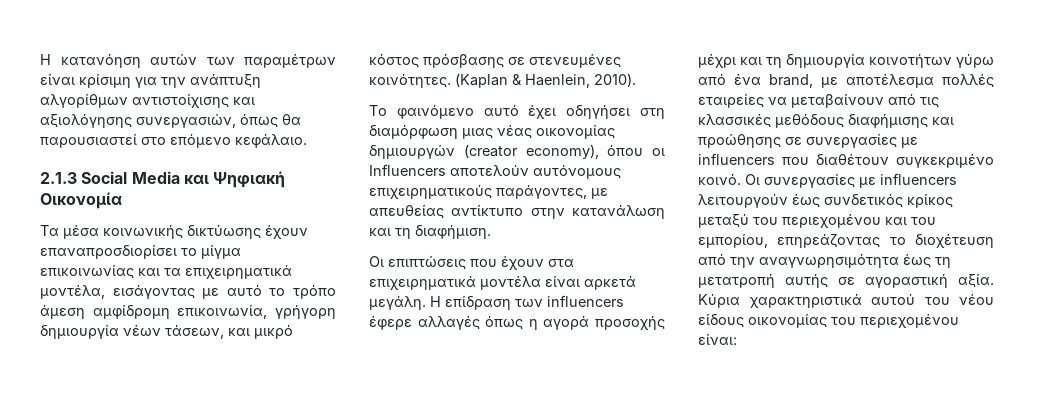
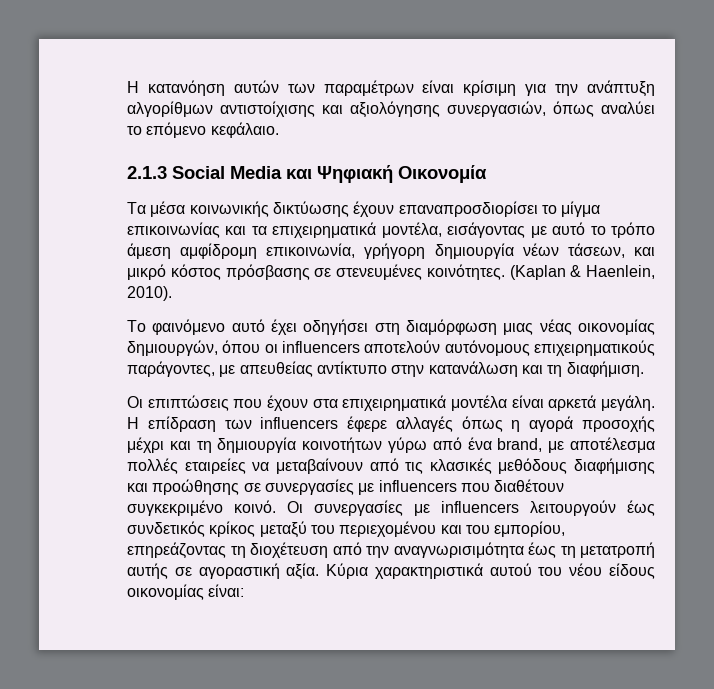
[282,114,301,125] [40,133,166,148] θα παρουσιαστεί στο -> [601,101,655,114] [127,126,142,135] αναλύει το
[369,144,599,159] δημιουργών (creator economy), -> [127,340,218,356] δημιουργών,
[369,164,446,176] Influencers -> [282,341,360,353] influencers
[698,114,771,128] κλασσικές -> [429,458,492,474] κλασικές
[889,237,906,245] το -> [230,546,246,558] τη
[759,254,899,268] αναγνωρησιμότητα -> [393,542,524,558] αναγνωρισιμότητα
[831,314,959,328] του περιεχομένου -> (204, 592) none

